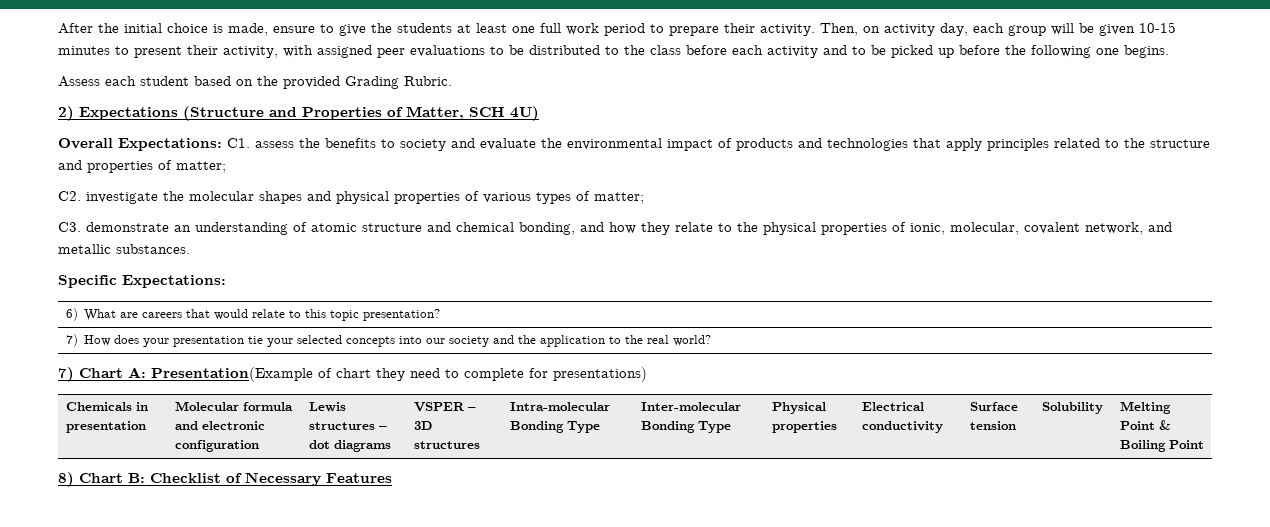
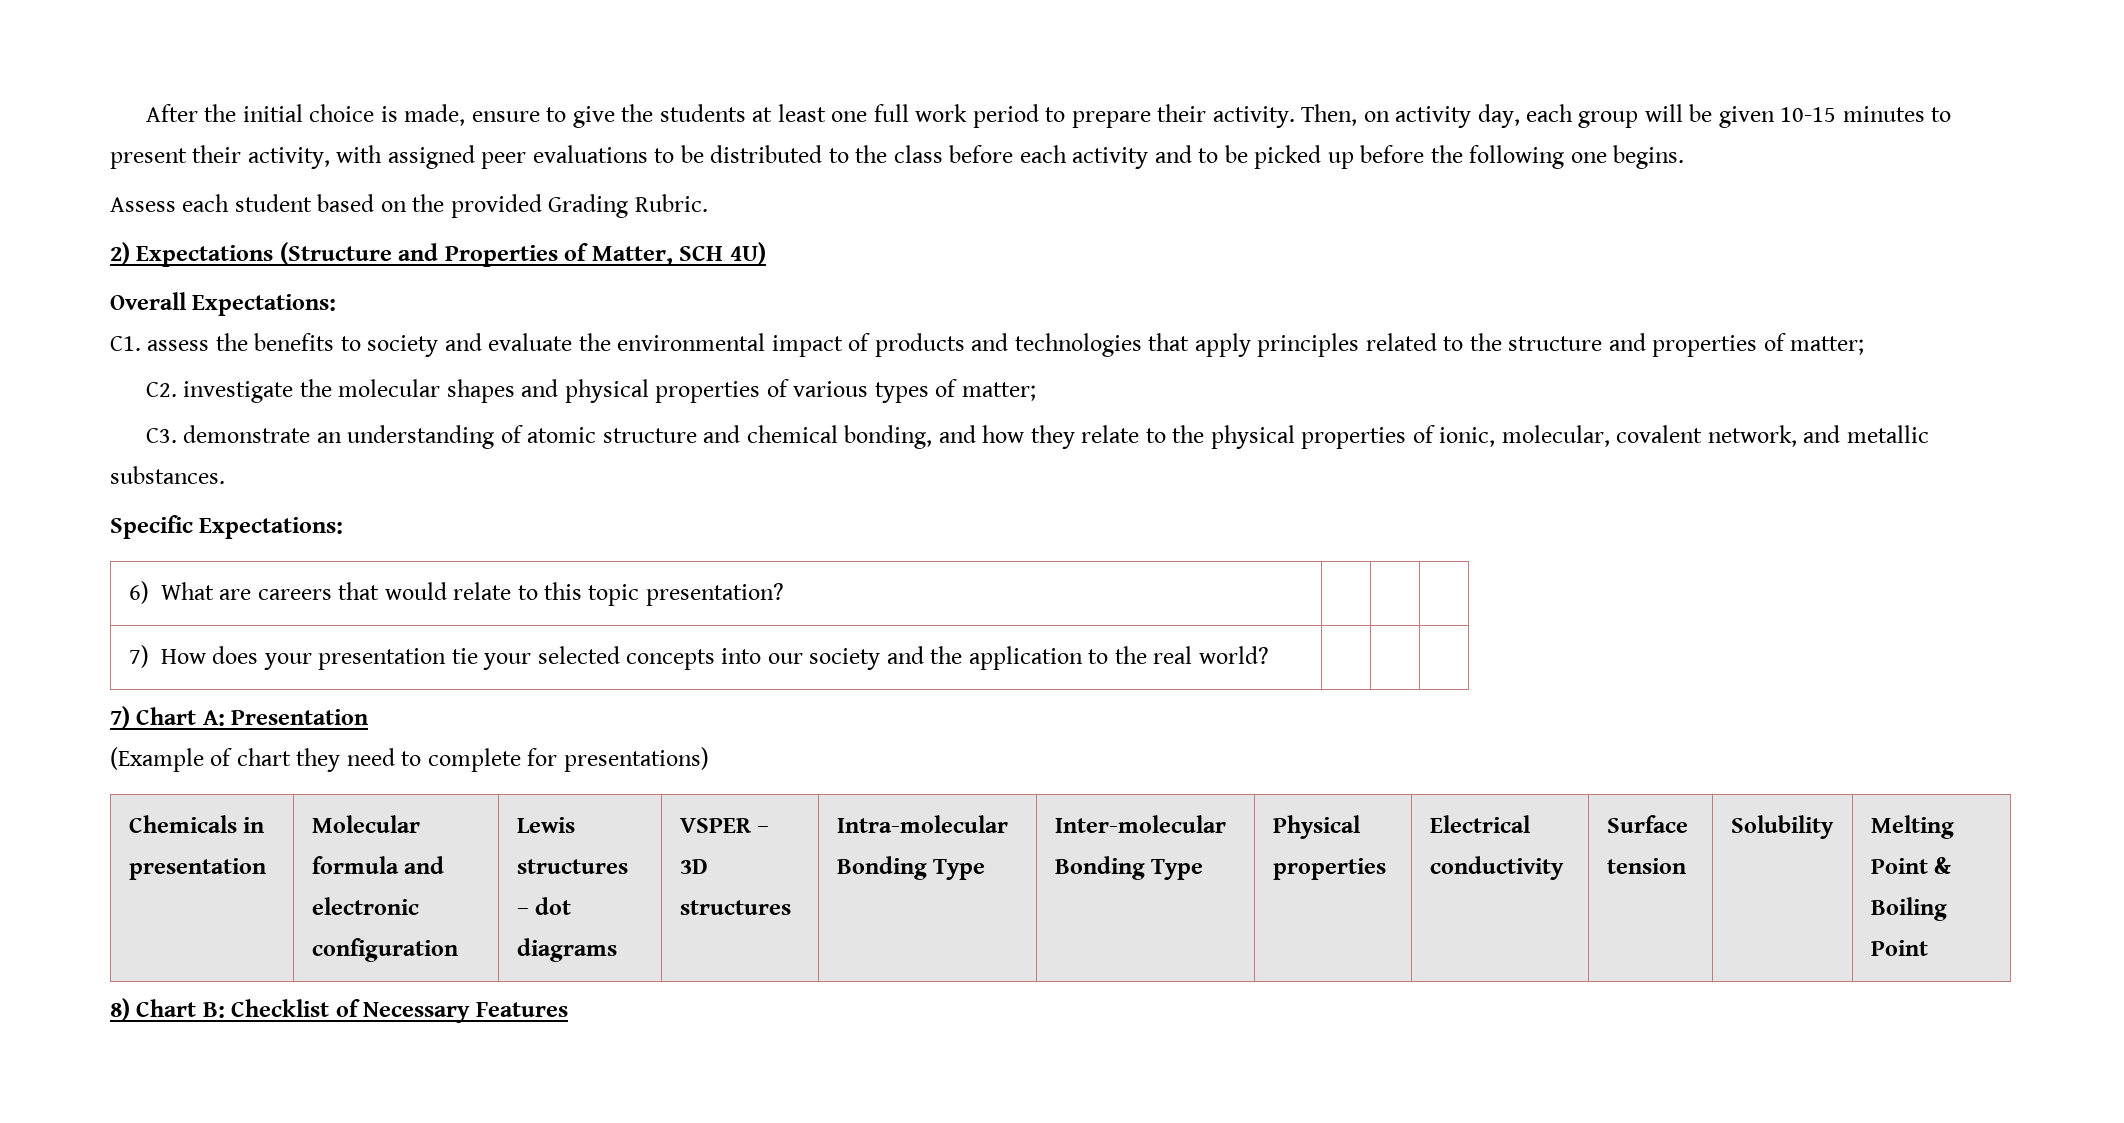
(222, 144) none -> (337, 305) //
[151,367,313,382] Presentation(Example -> [231,709,369,725] [110,747,204,772] Presentation // (Example

